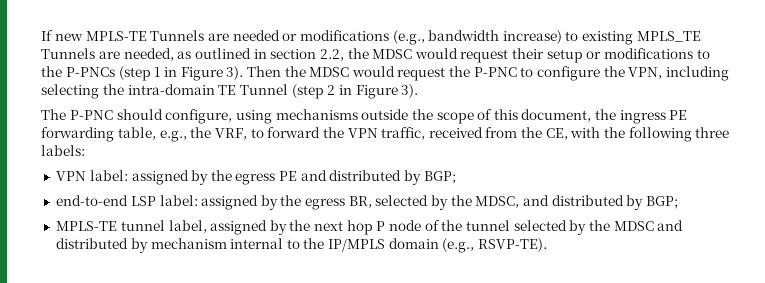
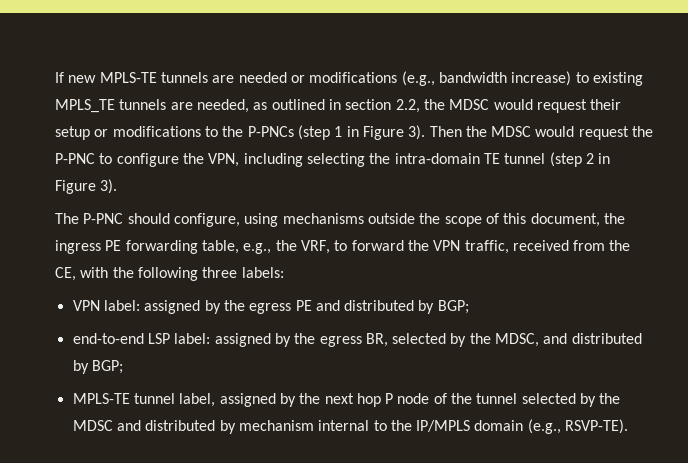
[150,30,205,41] Tunnels -> [160,72,208,83] tunnels
[41,48,96,59] Tunnels -> [119,99,167,110] tunnels
[239,84,288,95] Tunnel -> [504,153,546,164] tunnel

